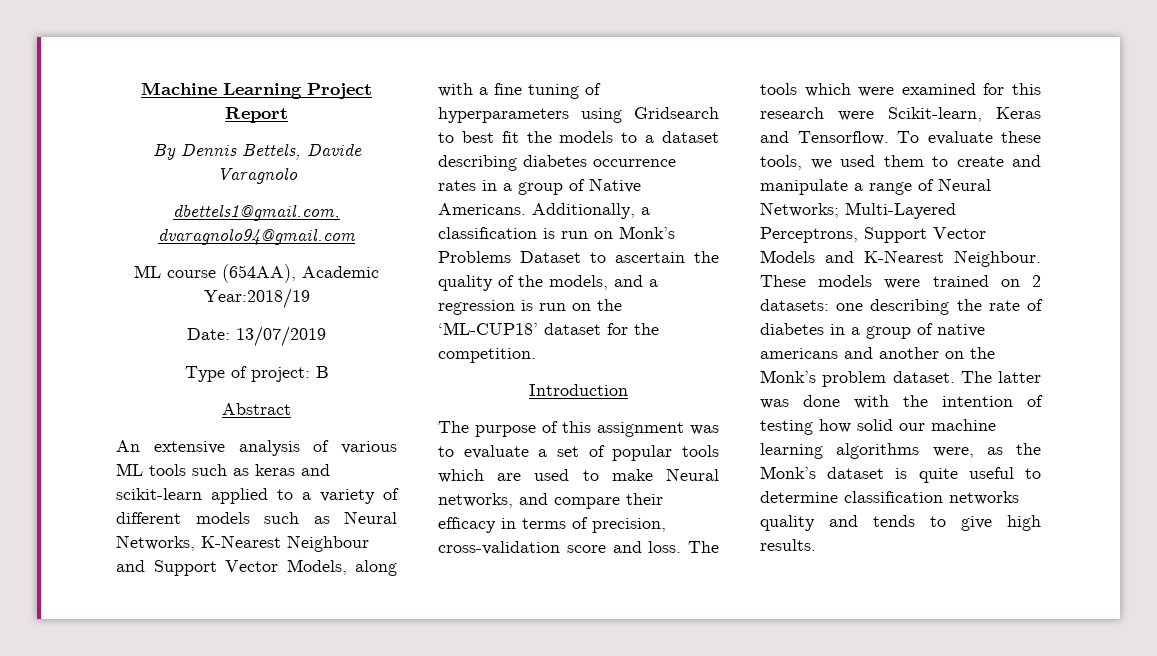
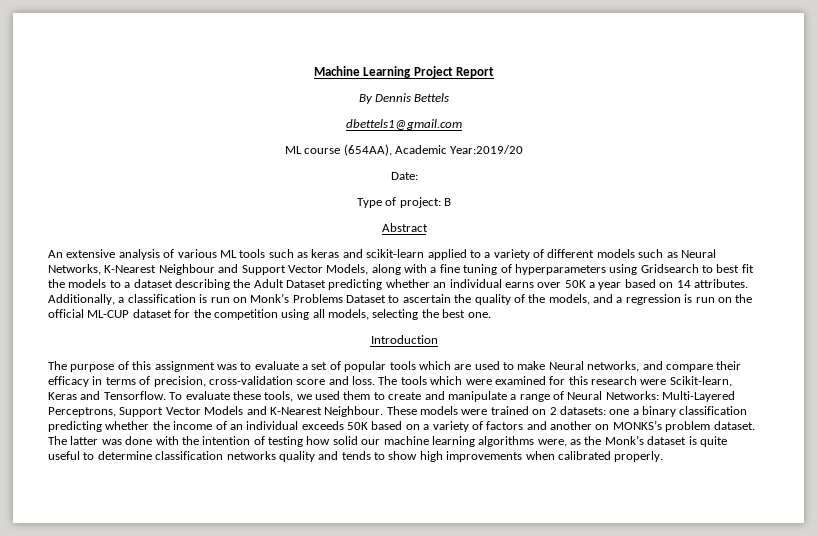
[241,143,362,160] [216,167,298,184] [173,204,340,221] [158,228,356,245] Bettels, Davide Varagnolo // dbettels1@gmail.com, dvaragnolo94@gmail.com -> [414,93,450,102] [346,119,462,130] Bettels // dbettels1@gmail.com
[203,288,310,309] Year:2018/19 -> [450,145,524,154] Year:2019/20
[236,326,326,347] 13/07/2019 -> (418, 176) none
[523,155,676,167] [438,178,641,195] [438,203,526,215] diabetes occurrence rates in a group of Native Americans. -> [233,279,748,290] the Adult Dataset predicting whether an individual earns over 50K a year based on 14 attributes.
[438,322,538,335] ‘ML-CUP18’ -> [48,309,130,318] official ML-CUP
[438,348,536,363] competition. -> [213,309,491,320] competition using all models, selecting the best one.
[760,202,839,218] Networks; -> [605,391,659,400] Networks:
[870,299,1043,315] [760,323,985,339] [760,348,838,359] describing the rate of diabetes in a group of native americans -> [632,406,748,417] [48,421,524,432] a binary classification predicting whether the income of an individual exceeds 50K based on a variety of factors
[970,347,995,359] [760,370,816,383] the Monk’s -> [612,420,662,430] MONKS’s
[961,515,1041,531] [760,539,816,551] give high results. -> [388,451,664,462] show high improvements when calibrated properly.

